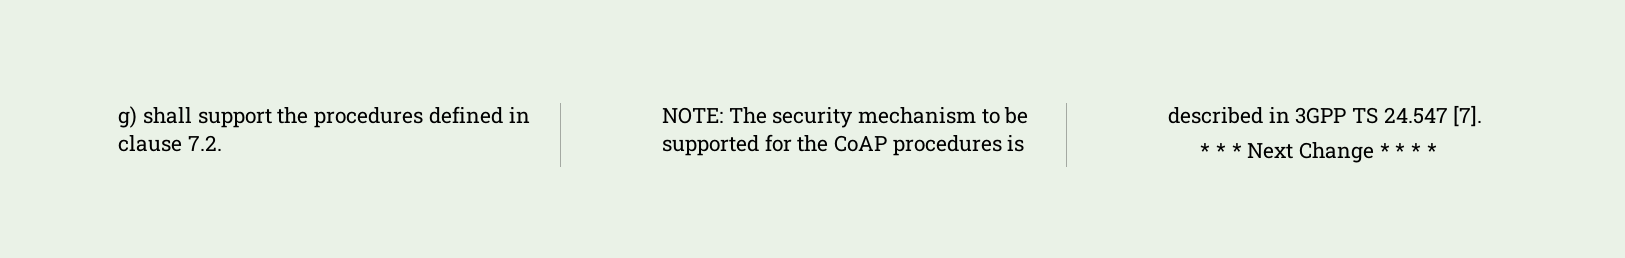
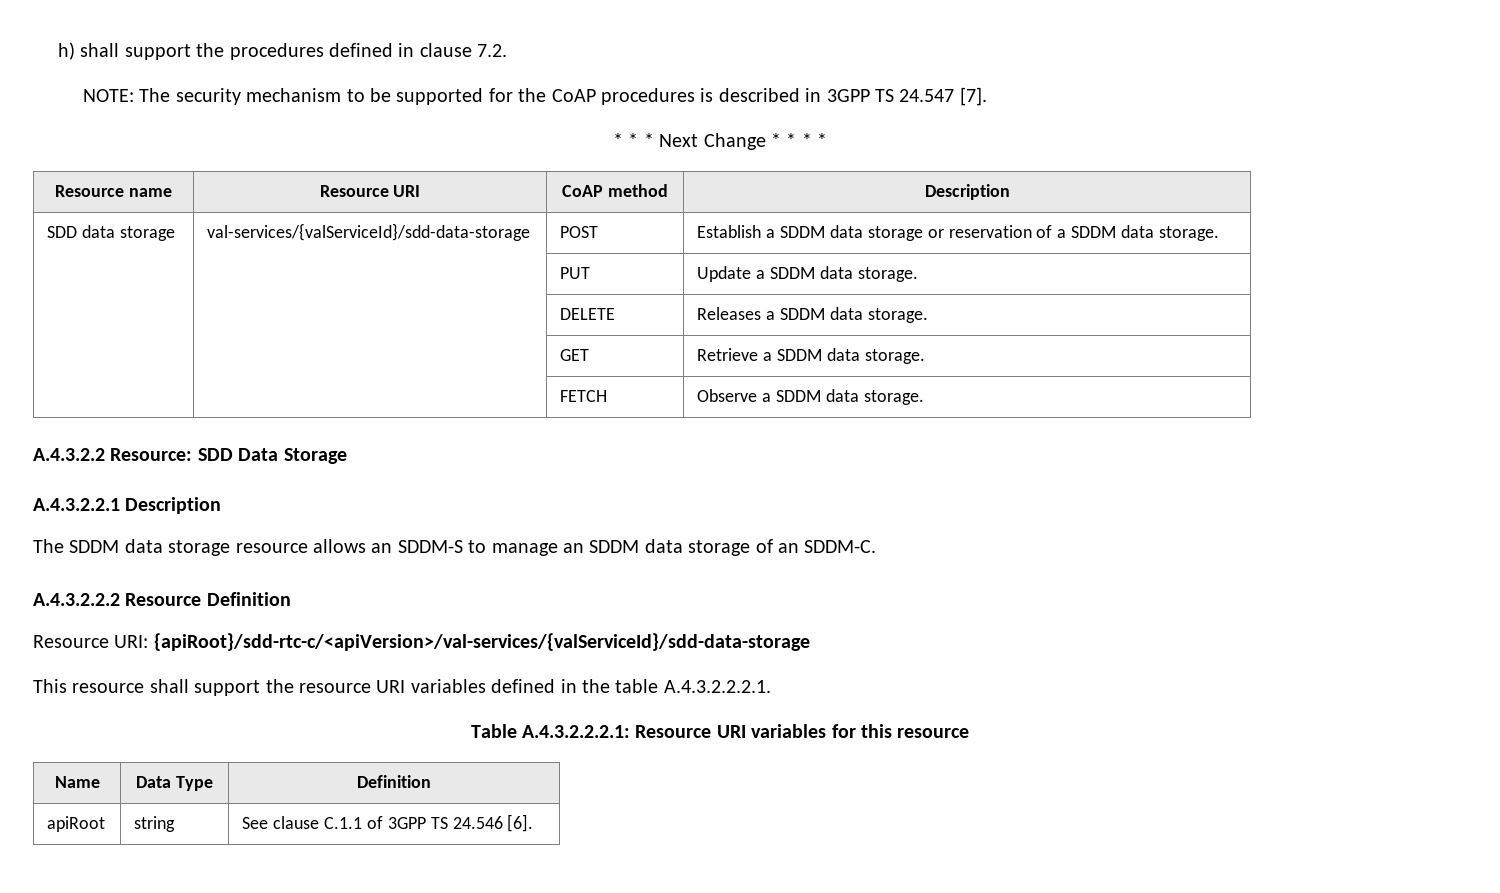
[118,106,138,128] g) -> [58,42,76,60] h)
(1437, 150) none -> [55,185,172,197] [319,185,421,197] [562,184,668,197] [924,184,1010,200] [47,225,176,241] [207,223,531,241] [560,226,599,238] [697,225,1219,241] [560,267,591,279] [697,266,918,282] [560,308,616,320] [697,307,928,323] [560,349,590,361] [697,348,925,364] [560,390,608,402] [697,389,924,405] [33,448,347,464] [33,497,222,514] [33,539,877,556] [33,592,291,606] [33,633,810,651] [33,679,771,696] [470,724,970,738] [54,776,100,788] [136,776,213,791] [356,775,431,788] [47,816,106,832] [134,816,176,832] [242,814,534,832] // Resource name | Resource URI | CoAP method | Description // SDD data storage | val-services/{valServiceId}/sdd-data-storage | POST | Establish a SDDM data storage or reservation of a SDDM data storage. // | | PUT | Update a SDDM data storage. // | | DELETE | Releases a SDDM data storage. // | | GET | Retrieve a SDDM data storage. // | | FETCH | Observe a SDDM data storage. // A.4.3.2.2 Resource: SDD Data Storage // A.4.3.2.2.1 Description // The SDDM data storage resource allows an SDDM-S to manage an SDDM data storage of an SDDM-C. // A.4.3.2.2.2 Resource Definition // Resource URI: {apiRoot}/sdd-rtc-c/<apiVersion>/val-services/{valServiceId}/sdd-data-storage // This resource shall support the resource URI variables defined in the table A.4.3.2.2.2.1. // Table A.4.3.2.2.2.1: Resource URI variables for this resource // Name | Data Type | Definition // apiRoot | string | See clause C.1.1 of 3GPP TS 24.546 [6].

